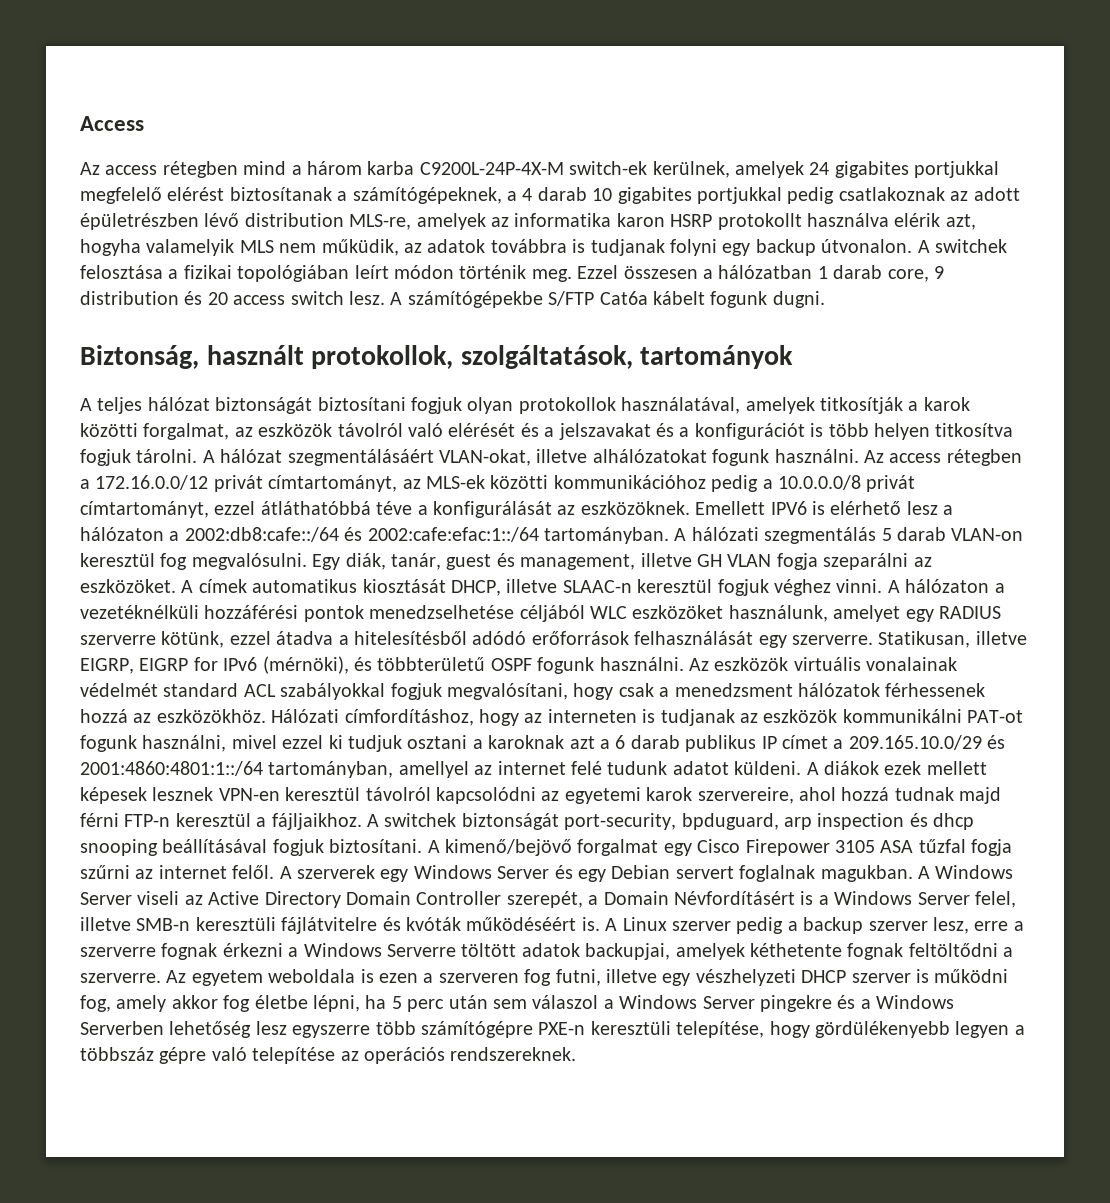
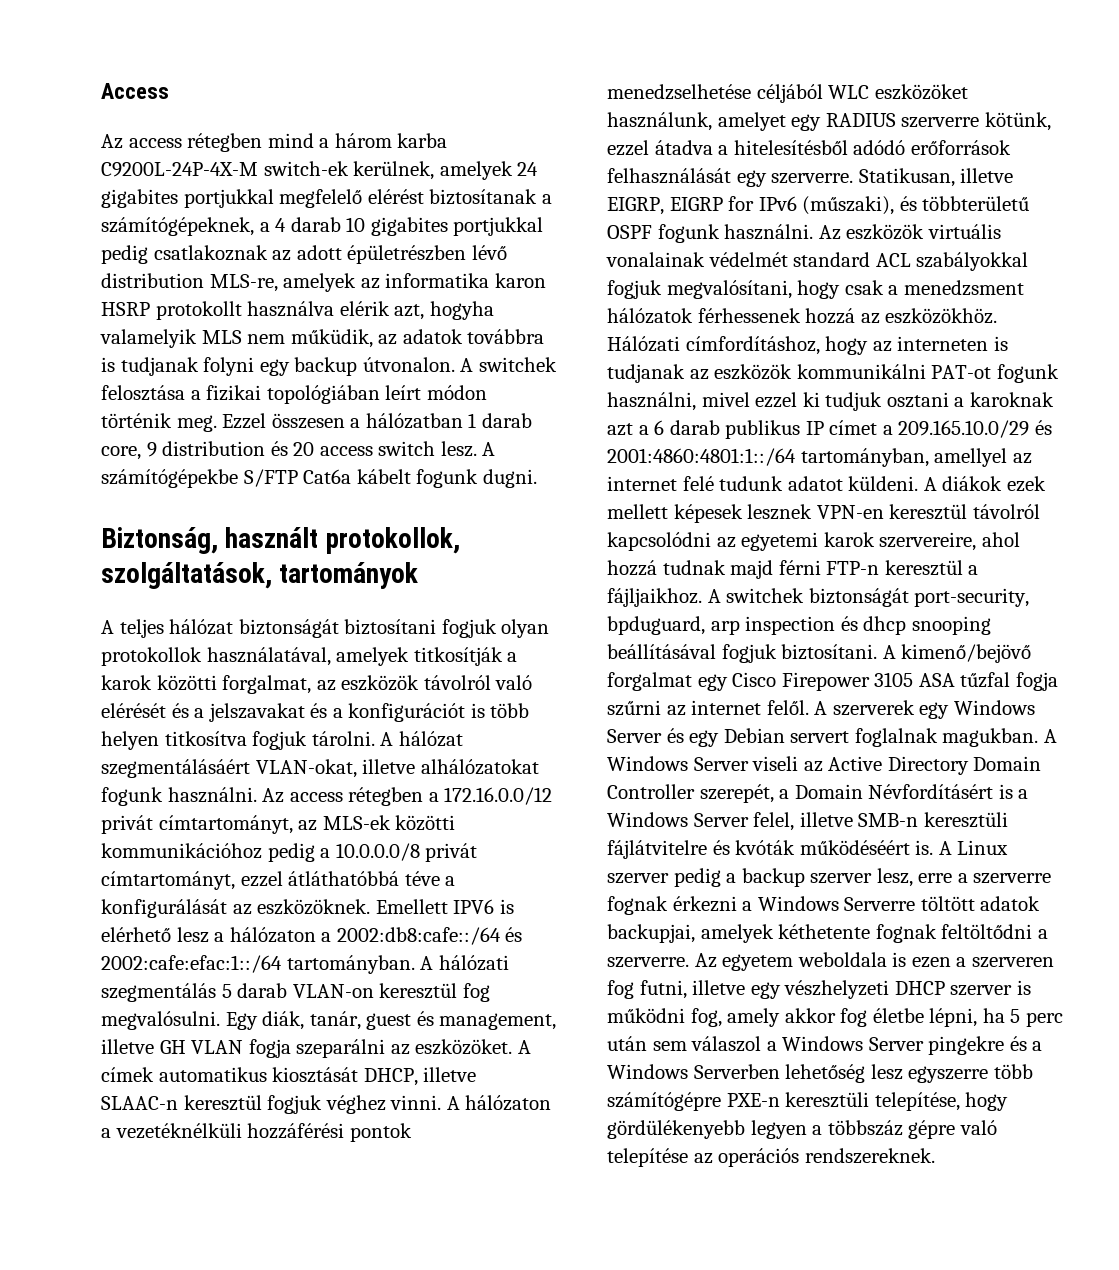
[262,656,349,674] (mérnöki), -> [802,196,895,215] (műszaki),

